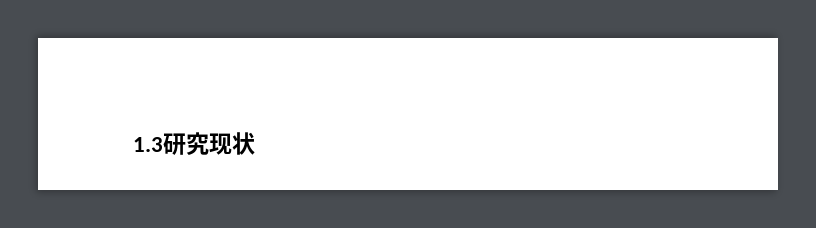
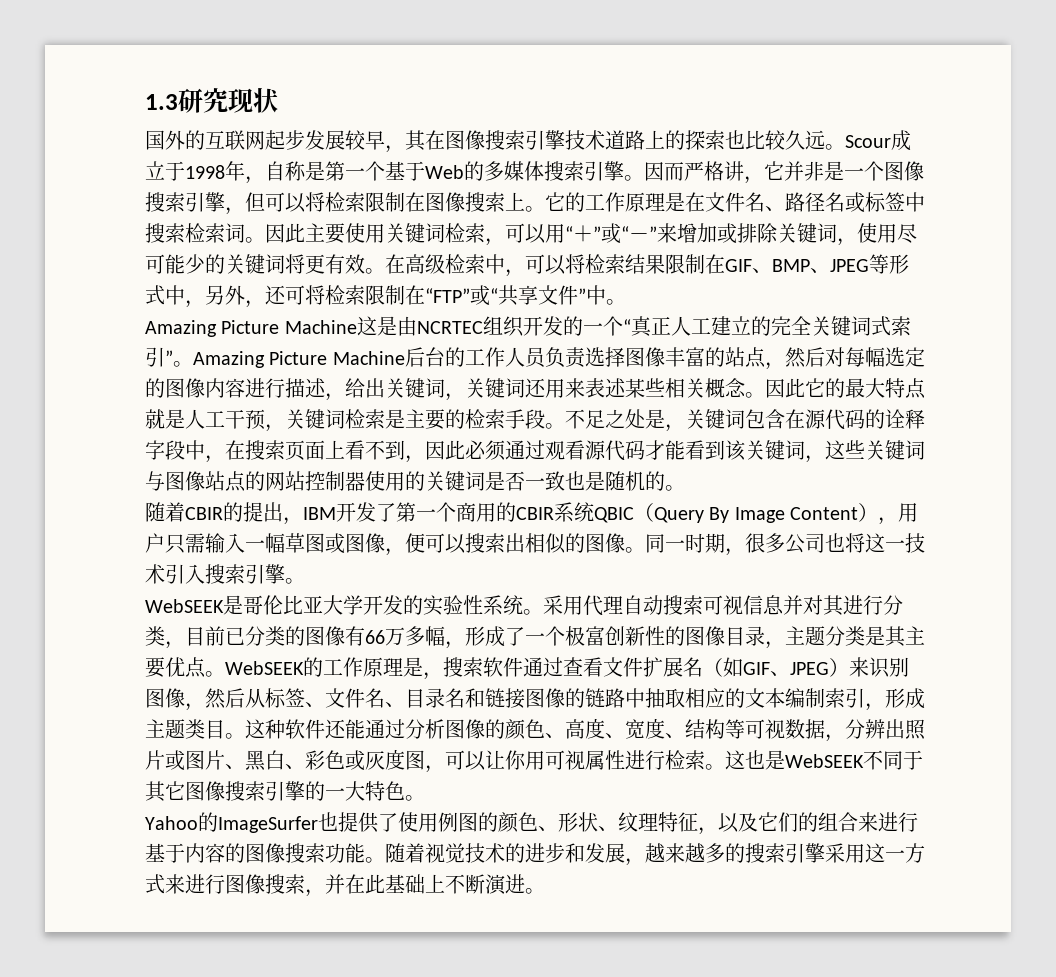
(255, 143) none -> [145,130,911,153] [145,161,924,184] [145,192,925,215] [145,223,917,246] [145,254,909,277] [145,285,626,308] [145,316,911,337] [145,347,925,370] [145,378,926,401] [145,409,925,432] [145,440,925,463] [145,471,685,492] [145,502,919,525] [145,533,925,556] [145,564,305,584] [145,595,903,616] [145,626,925,649] [145,657,909,680] [145,688,925,711] [145,718,926,742] [145,749,923,773] [145,781,425,802] [145,812,918,835] [145,843,925,866] [145,874,545,897] // 国外的互联网起步发展较早，其在图像搜索引擎技术道路上的探索也比较久远。Scour成立于1998年，自称是第一个基于Web的多媒体搜索引擎。因而严格讲，它并非是一个图像搜索引擎，但可以将检索限制在图像搜索上。它的工作原理是在文件名、路径名或标签中搜索检索词。因此主要使用关键词检索，可以用“＋”或“－”来增加或排除关键词，使用尽可能少的关键词将更有效。在高级检索中，可以将检索结果限制在GIF、BMP、JPEG等形式中，另外，还可将检索限制在“FTP”或“共享文件”中。 // Amazing Picture Machine这是由NCRTEC组织开发的一个“真正人工建立的完全关键词式索引”。Amazing Picture Machine后台的工作人员负责选择图像丰富的站点，然后对每幅选定的图像内容进行描述，给出关键词，关键词还用来表述某些相关概念。因此它的最大特点就是人工干预，关键词检索是主要的检索手段。不足之处是，关键词包含在源代码的诠释字段中，在搜索页面上看不到，因此必须通过观看源代码才能看到该关键词，这些关键词与图像站点的网站控制器使用的关键词是否一致也是随机的。 // 随着CBIR的提出，IBM开发了第一个商用的CBIR系统QBIC（Query By Image Content），用户只需输入一幅草图或图像，便可以搜索出相似的图像。同一时期，很多公司也将这一技术引入搜索引擎。 // WebSEEK是哥伦比亚大学开发的实验性系统。采用代理自动搜索可视信息并对其进行分类，目前已分类的图像有66万多幅，形成了一个极富创新性的图像目录，主题分类是其主要优点。WebSEEK的工作原理是，搜索软件通过查看文件扩展名（如GIF、JPEG）来识别图像，然后从标签、文件名、目录名和链接图像的链路中抽取相应的文本编制索引，形成主题类目。这种软件还能通过分析图像的颜色、高度、宽度、结构等可视数据，分辨出照片或图片、黑白、彩色或灰度图，可以让你用可视属性进行检索。这也是WebSEEK不同于其它图像搜索引擎的一大特色。 // Yahoo的ImageSurfer也提供了使用例图的颜色、形状、纹理特征，以及它们的组合来进行基于内容的图像搜索功能。随着视觉技术的进步和发展，越来越多的搜索引擎采用这一方式来进行图像搜索，并在此基础上不断演进。

